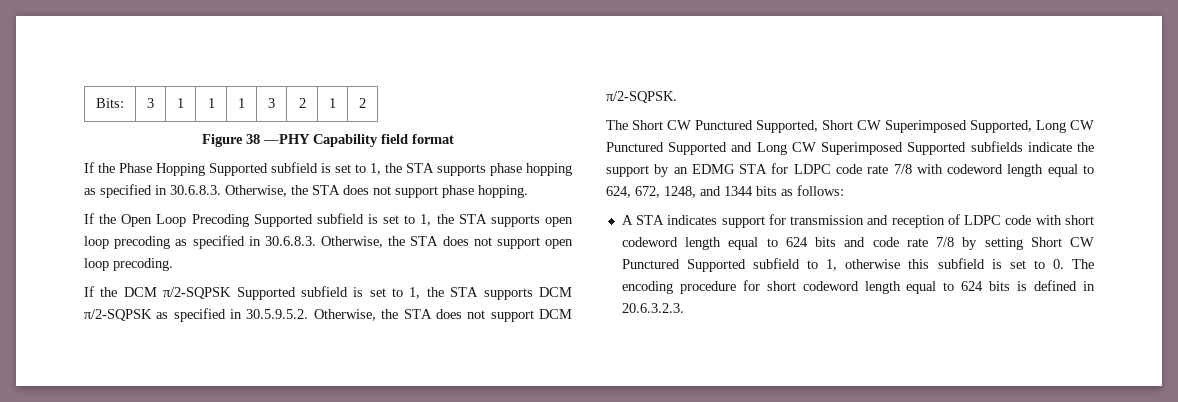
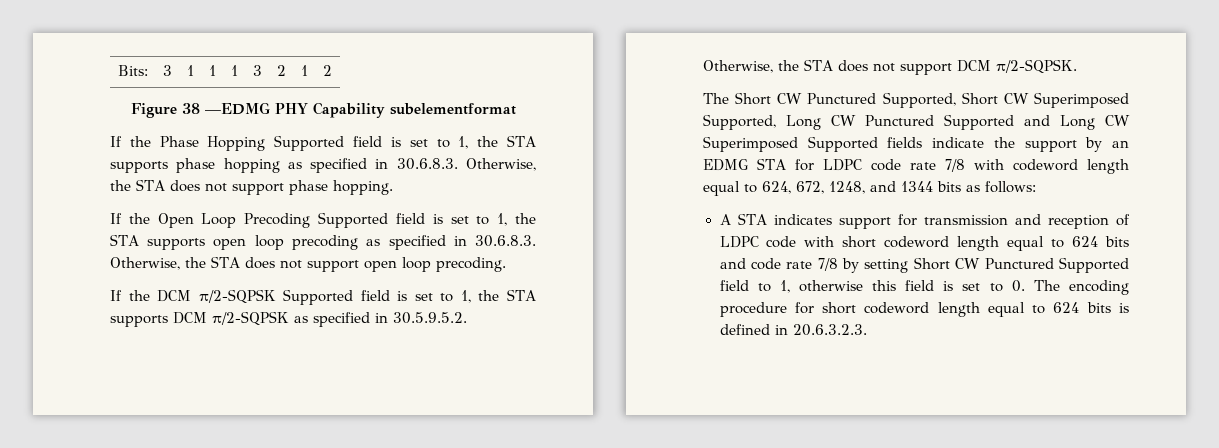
[263,134,454,147] —PHY Capability field format -> [204,102,516,118] —EDMG PHY Capability subelementformat
[271,162,318,173] subfield -> [353,136,383,147] field
[316,213,364,224] subfield -> [395,213,425,224] field
[300,286,348,297] subfield -> [360,290,390,301] field
[970,141,1023,152] subfields -> [887,137,923,148] fields
[753,258,801,269] subfield -> [719,280,749,291] field
[937,258,985,269] subfield -> [905,280,935,291] field

